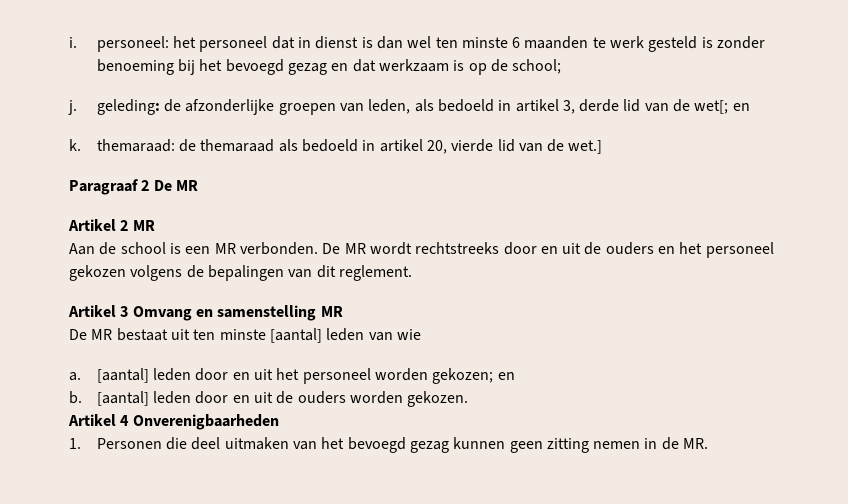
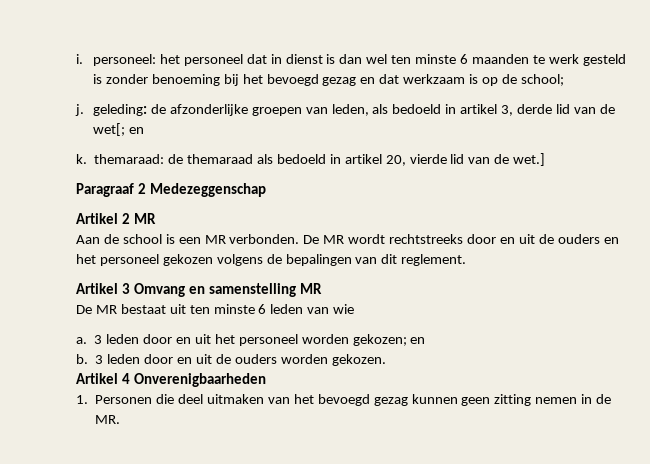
[153,180,198,191] De MR -> [149,183,266,197] Medezeggenschap
[269,328,322,343] [aantal] -> [258,304,267,314] 6
[96,368,149,383] [aantal] -> [94,335,103,344] 3
[96,391,149,406] [aantal] -> [95,355,104,364] 3

